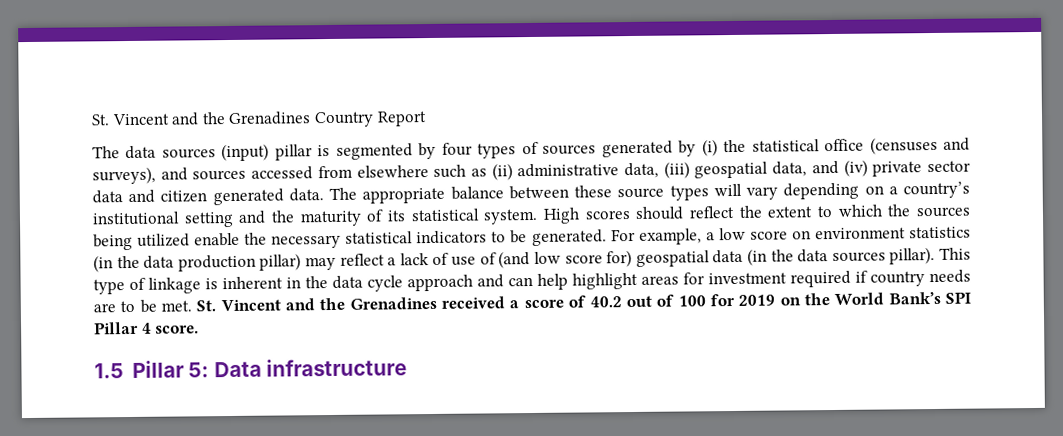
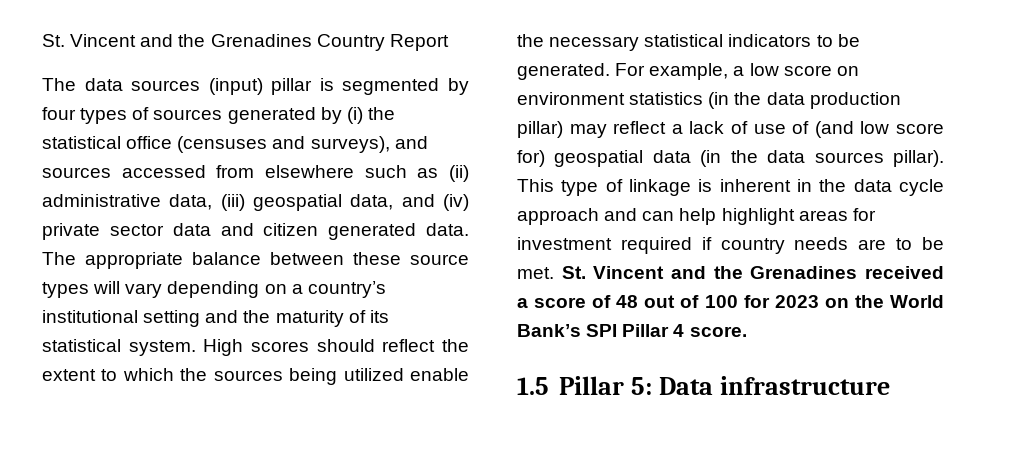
[589,296,622,308] 40.2 -> [616,295,639,308] 48
[738,294,776,306] 2019 -> [774,295,819,308] 2023

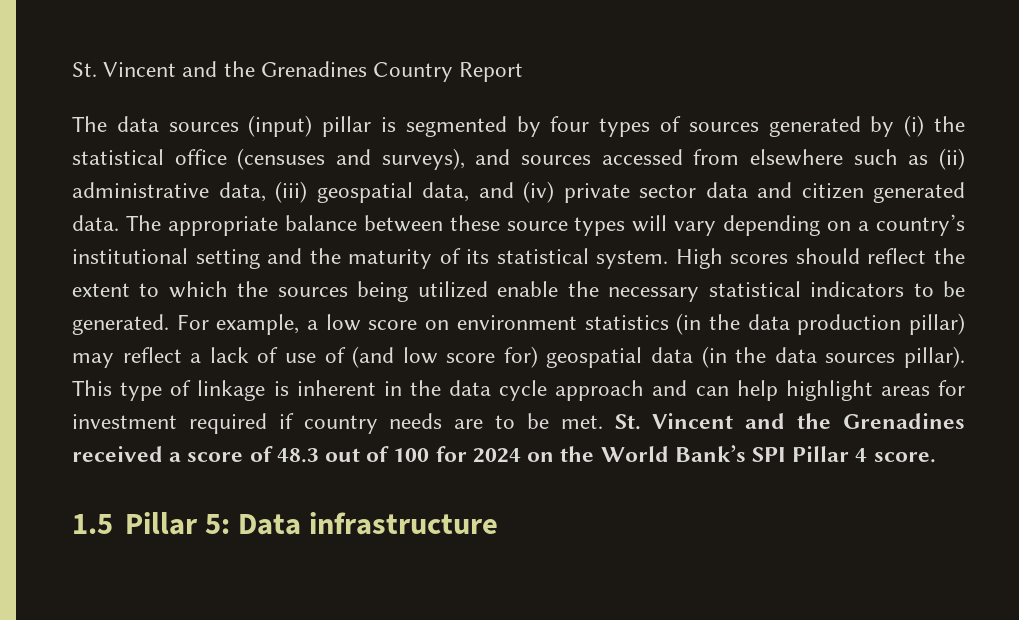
[616,295,639,308] 48 -> [276,448,319,463] 48.3
[774,295,819,308] 2023 -> [472,448,521,463] 2024

